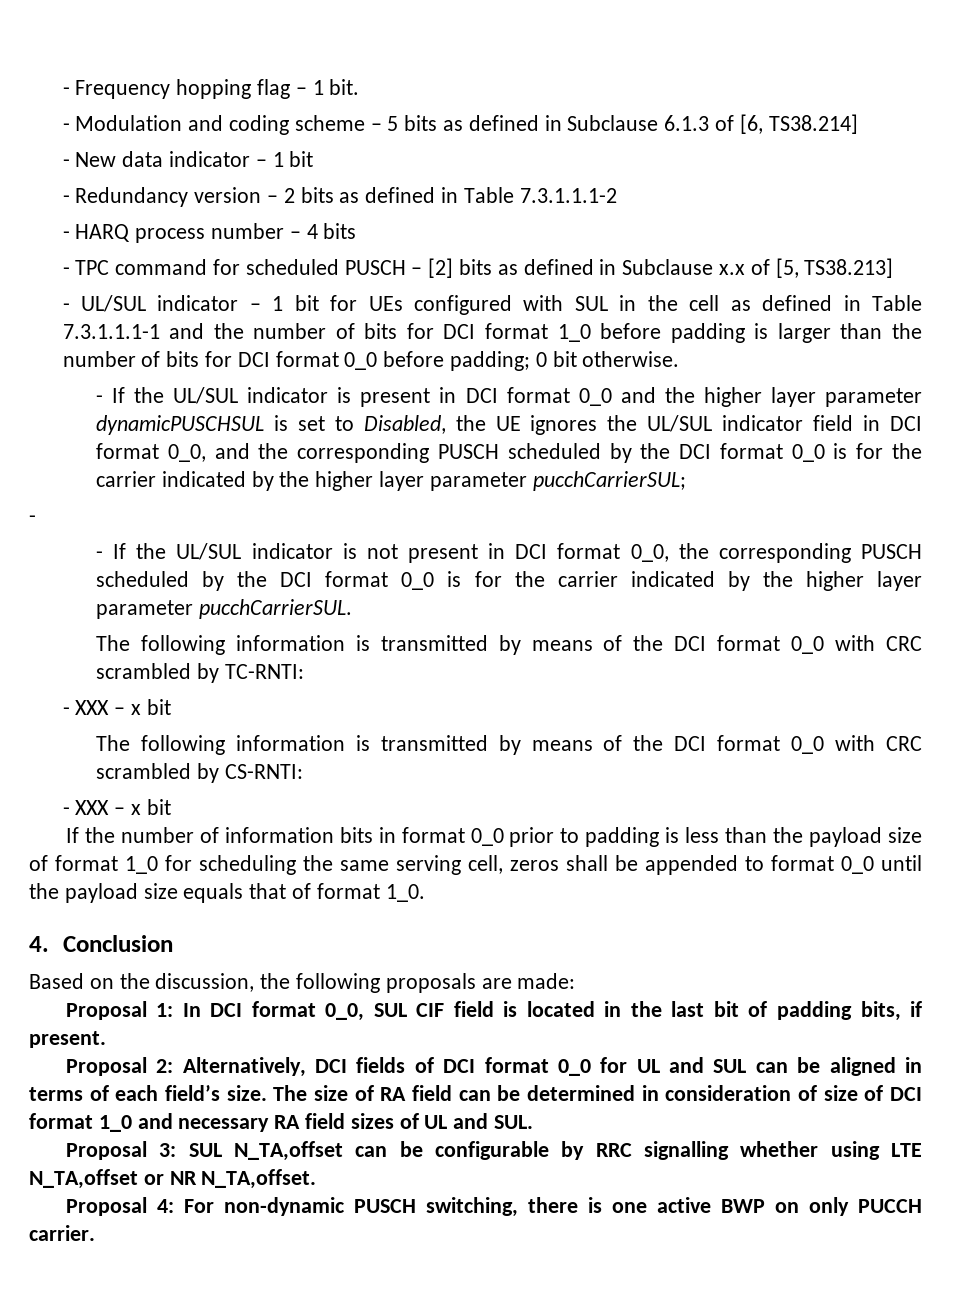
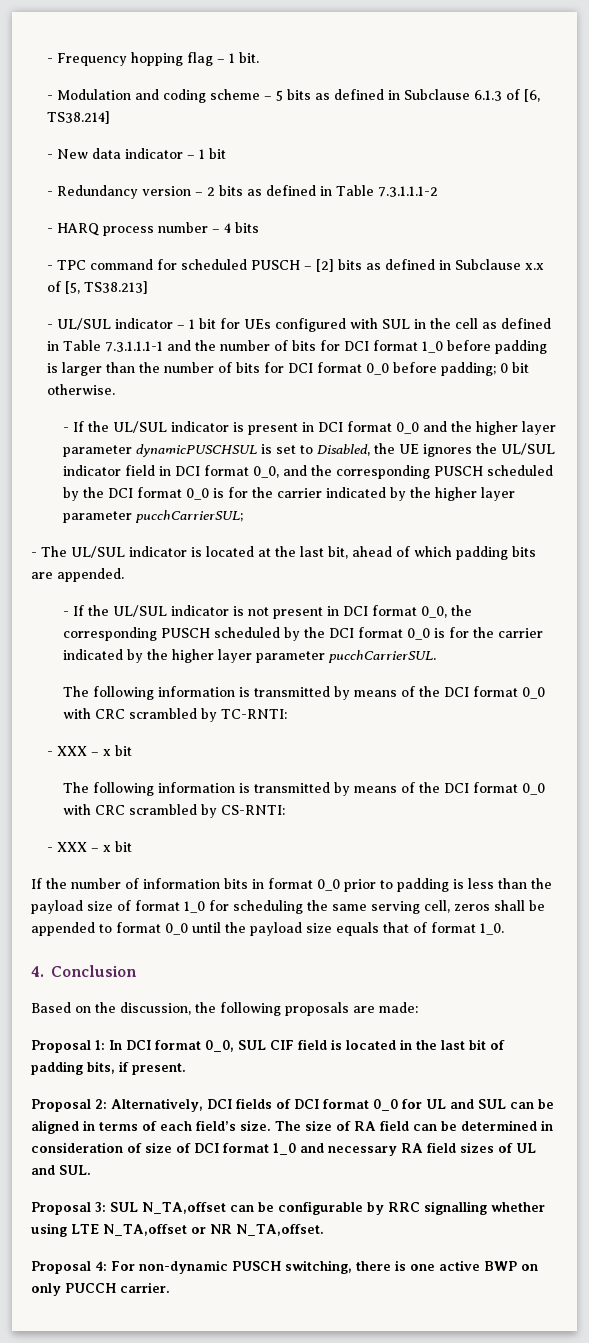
(36, 519) none -> [41,546,536,560] [31,568,124,582] The UL/SUL indicator is located at the last bit, ahead of which padding bits are appended.

